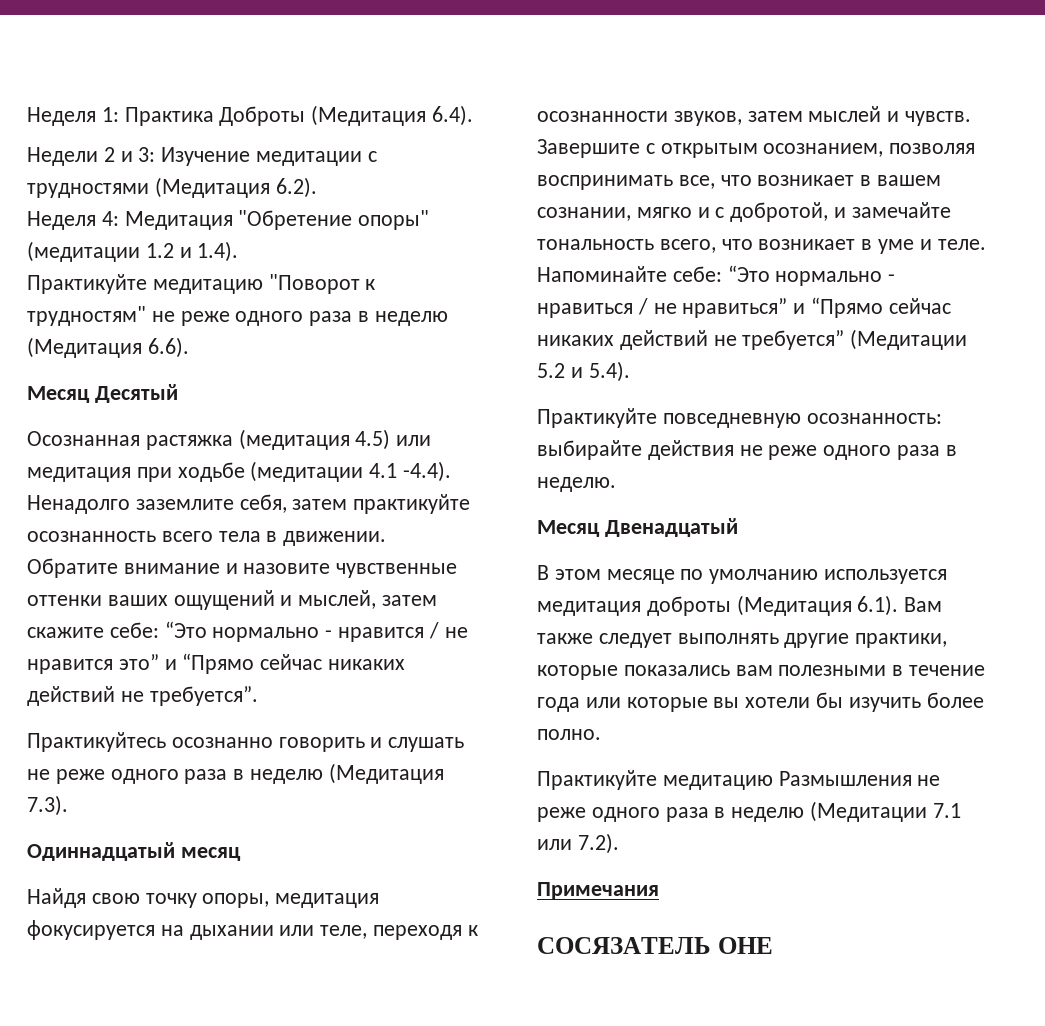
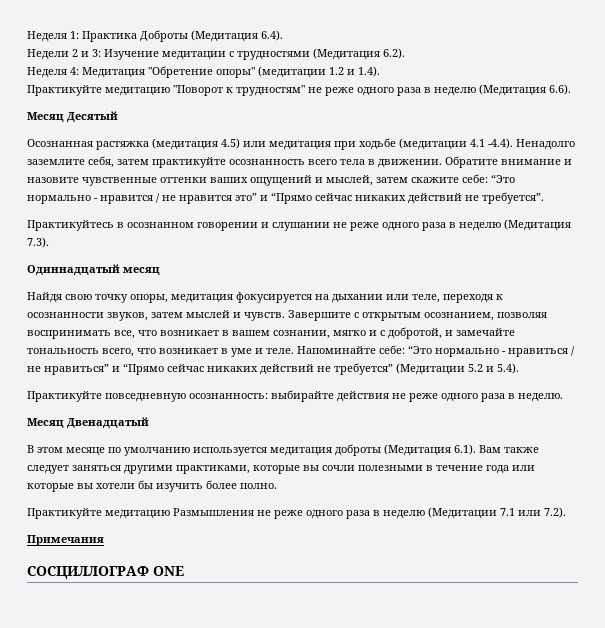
[171,737,465,752] осознанно говорить и слушать -> [117,222,330,231] в осознанном говорении и слушании
[677,633,948,648] [537,665,773,680] выполнять другие практики, которые показались вам -> [72,465,355,474] заняться другими практиками, которые вы сочли
[537,937,773,954] CОСЯЗАТЕЛЬ OНЕ -> [27,566,184,580] CОСЦИЛЛОГРАФ ONE

